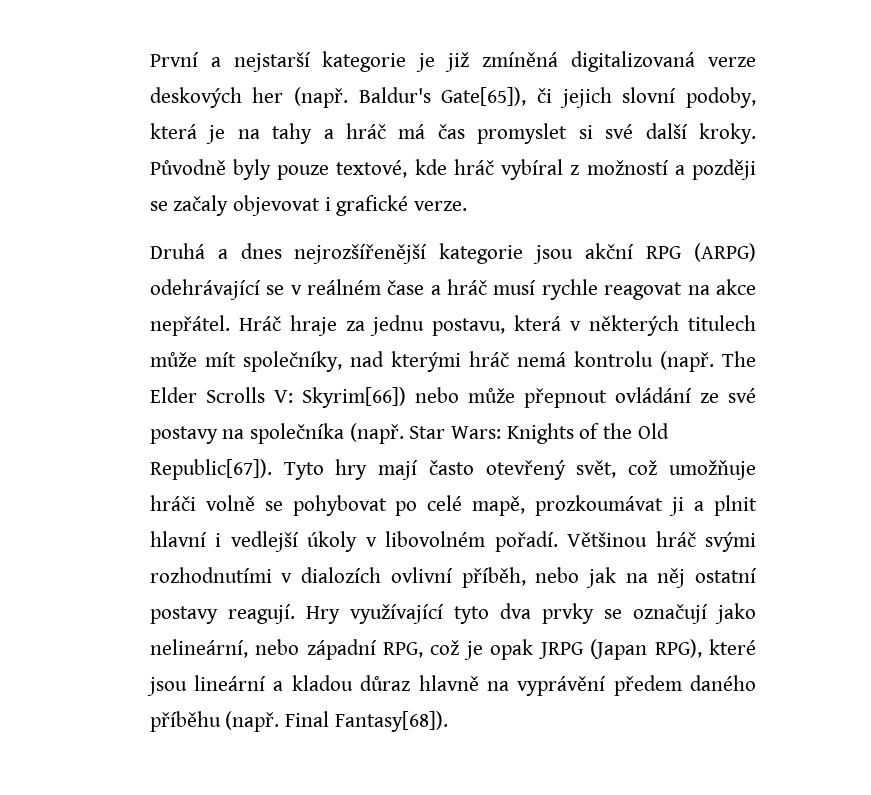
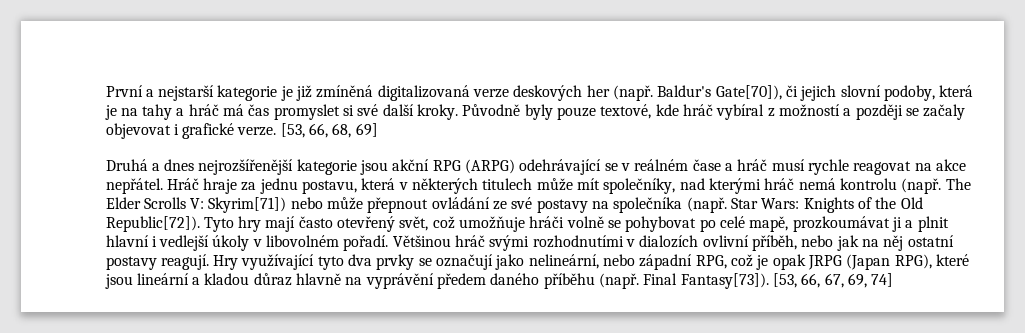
[441,87,527,106] Gate[65]), -> [715,85,782,100] Gate[70]),
(468, 206) none -> [280,123,378,138] [53, 66, 68, 69]
[301,387,406,408] Skyrim[66]) -> [208,197,287,213] Skyrim[71])
[149,459,272,480] Republic[67]). -> [105,216,200,232] Republic[72]).
[334,711,448,732] Fantasy[68]). -> [680,273,894,289] Fantasy[73]). [53, 66, 67, 69, 74]

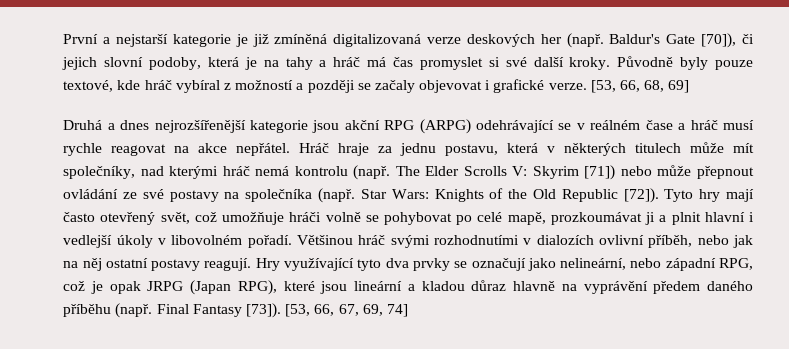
[715,85,782,100] Gate[70]), -> [666,33,737,48] Gate [70]),
[208,197,287,213] Skyrim[71]) -> [532,165,616,180] Skyrim [71])
[105,216,200,232] Republic[72]). -> [561,188,659,203] Republic [72]).
[680,273,769,289] Fantasy[73]). -> [192,303,281,318] Fantasy [73]).

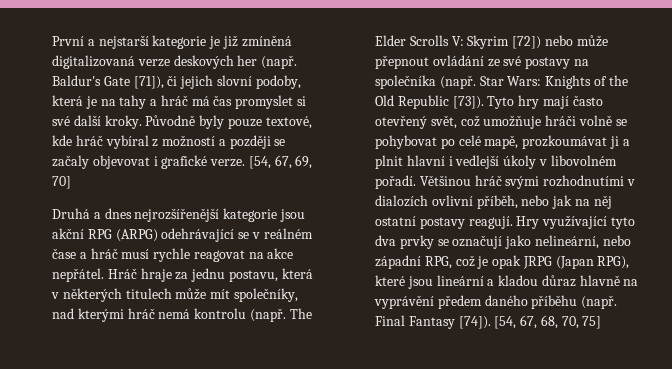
[701,33,737,48] [70]), -> [133,76,164,89] [71]),
[590,80,690,93] [53, 66, 68, 69] -> [248,155,313,169] [52,176,72,189] [54, 67, 69, 70]
[584,165,616,180] [71]) -> [512,36,542,49] [72])
[623,188,659,203] [72]). -> [452,96,484,109] [73]).
[245,303,408,318] [73]). [53, 66, 67, 69, 74] -> [458,315,602,329] [74]). [54, 67, 68, 70, 75]

